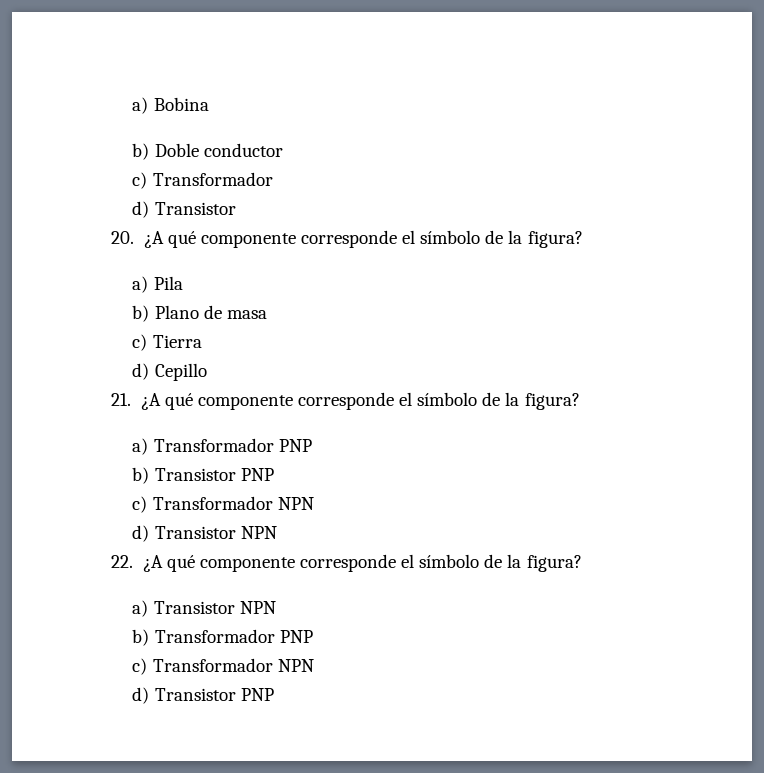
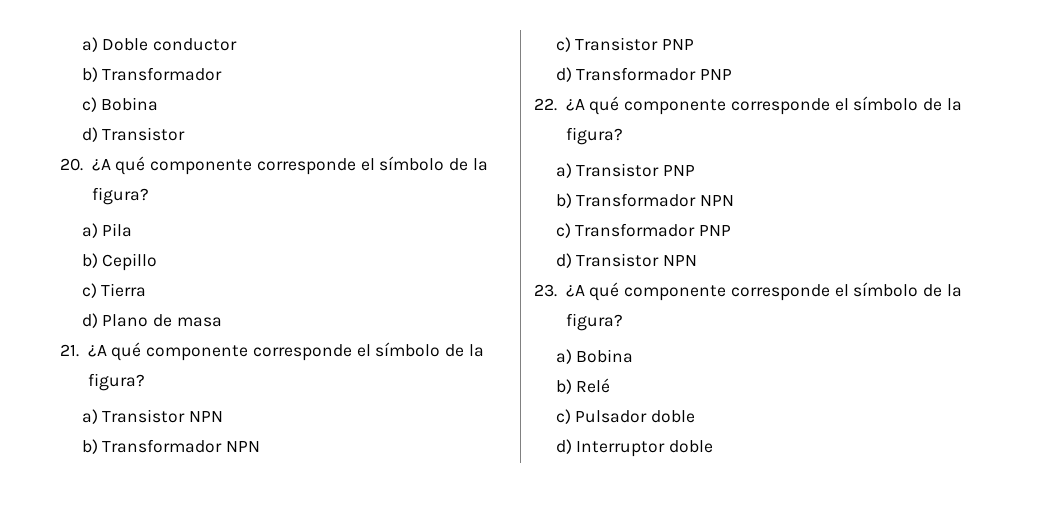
[132,97,209,114] [132,143,150,160] a) Bobina // b) -> [81,37,98,52] a)
[132,172,273,189] // c) Transformador -> [81,67,223,82] [81,97,159,112] // b) Transformador // c) Bobina
[154,305,267,319] Plano de masa -> [102,253,158,271] Cepillo
[154,363,207,381] [111,392,580,410] [132,438,312,455] [132,467,274,484] [132,496,314,513] [132,525,277,542] [111,555,133,568] Cepillo // 21. ¿A qué componente corresponde el símbolo de la figura? // a) Transformador PNP // b) Transistor PNP // c) Transformador NPN // d) Transistor NPN // 22. -> [102,314,222,327] [60,344,79,357] Plano de masa // 21.
[279,630,313,643] [132,658,314,675] [132,687,274,704] PNP // c) Transformador NPN // d) Transistor PNP -> [226,441,261,452] [555,37,695,52] [555,67,733,82] [534,96,962,115] [565,127,623,145] [555,163,696,178] [555,193,735,208] [555,223,732,238] [555,253,698,268] [534,282,962,301] [565,313,623,331] [555,349,634,364] [555,378,611,394] [555,409,696,424] [555,439,714,457] NPN // c) Transistor PNP // d) Transformador PNP // 22. ¿A qué componente corresponde el símbolo de la figura? // a) Transistor PNP // b) Transformador NPN // c) Transformador PNP // d) Transistor NPN // 23. ¿A qué componente corresponde el símbolo de la figura? // a) Bobina // b) Relé // c) Pulsador doble // d) Interruptor doble

